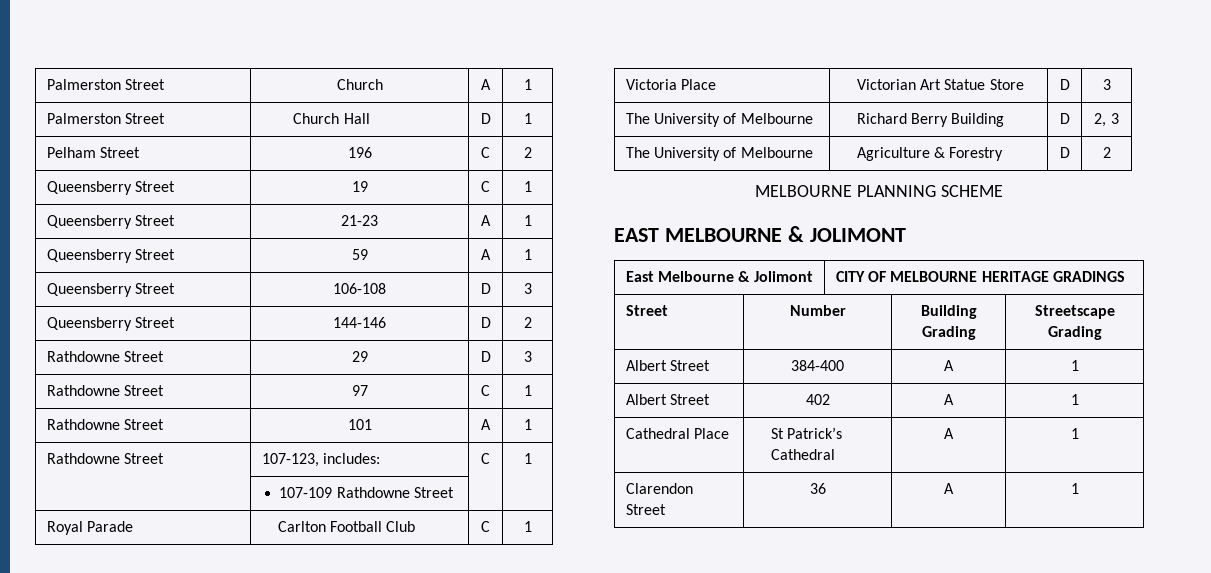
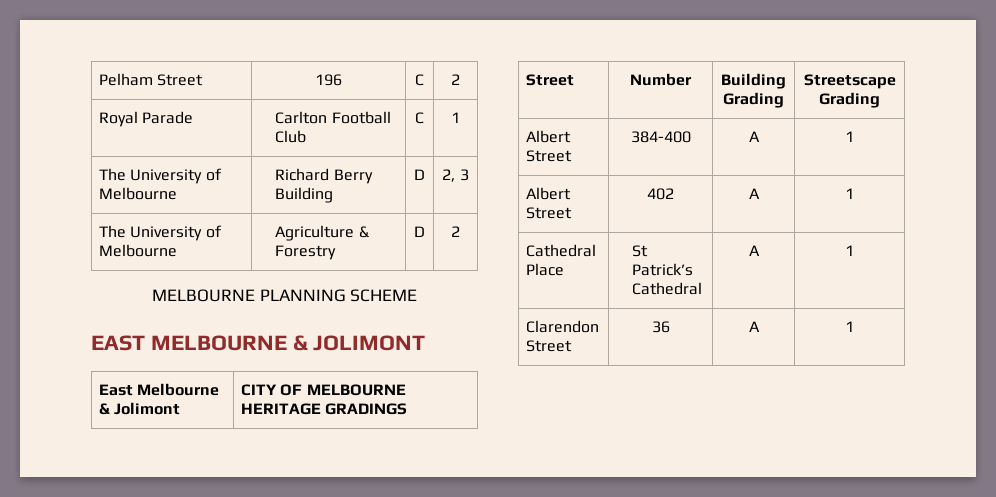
[46,79,165,90] [336,79,383,90] [481,79,491,90] [523,79,532,90] [46,113,165,124] [293,113,370,124] [480,113,491,124] [523,113,532,124] Palmerston Street | Church | A | 1 // Palmerston Street | Church Hall | D | 1 // -> (99, 79) none
[46,181,175,195] [351,181,368,192] [481,181,490,192] [523,181,532,192] [46,215,175,229] [341,215,378,226] [481,215,491,226] [523,215,532,226] [46,249,175,263] [351,249,368,260] [481,249,491,260] [523,249,532,260] [46,283,175,297] [333,283,386,294] [480,283,491,294] [523,283,532,294] [46,317,175,331] [333,317,386,328] [480,317,491,328] [523,317,532,328] [46,351,164,362] [351,351,368,362] [480,351,491,362] [523,351,532,362] [46,385,164,396] [351,385,368,396] [481,385,490,396] [523,385,532,396] [46,419,164,430] [347,419,372,430] [481,419,491,430] [523,419,532,430] [46,453,164,464] [261,453,380,467] [481,453,490,464] [523,453,532,464] [279,487,454,498] // Queensberry Street | 19 | C | 1 // Queensberry Street | 21-23 | A | 1 // Queensberry Street | 59 | A | 1 // Queensberry Street | 106-108 | D | 3 // Queensberry Street | 144-146 | D | 2 // Rathdowne Street | 29 | D | 3 // Rathdowne Street | 97 | C | 1 // Rathdowne Street | 101 | A | 1 // Rathdowne Street | 107-123, includes: | C | 1 // | 107-109 Rathdowne Street | | -> (460, 79) none
[625,79,716,90] [856,79,1024,90] [1059,79,1070,90] [1102,79,1111,90] // Victoria Place | Victorian Art Statue Store | D | 3 -> (460, 117) none

